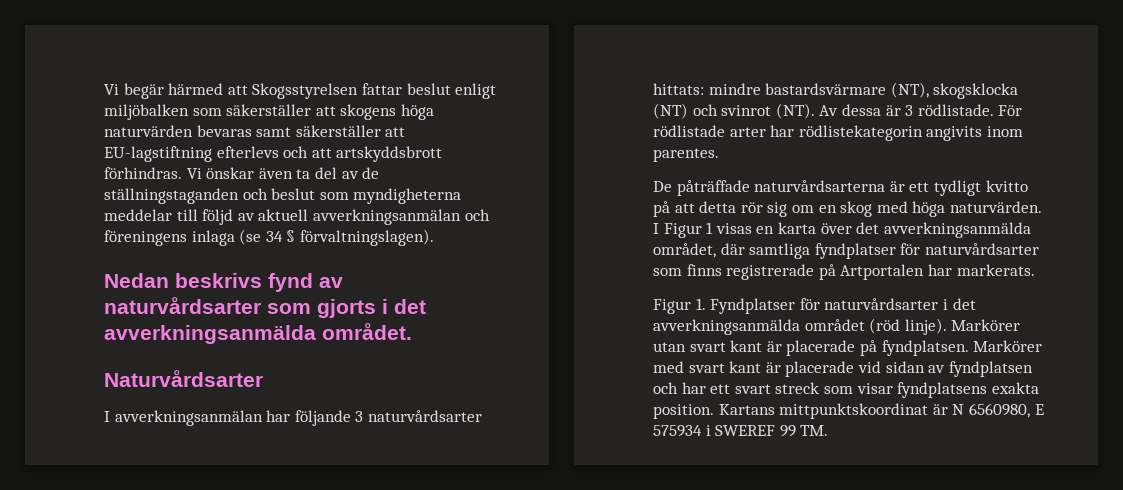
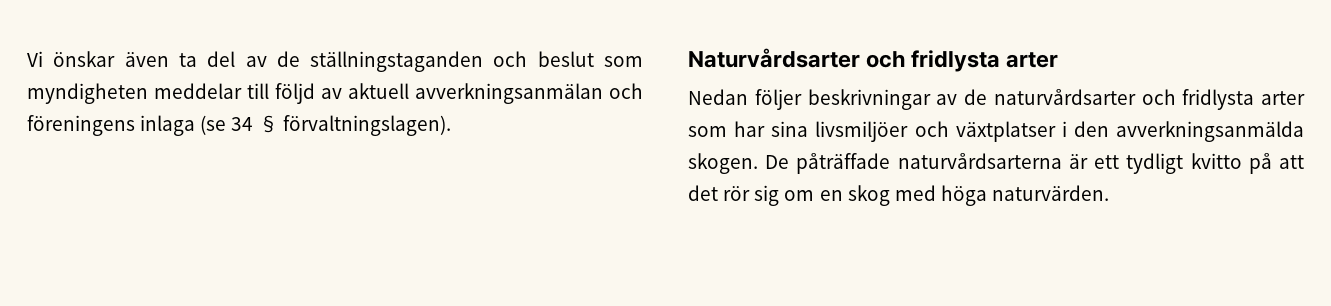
[104,83,497,99] [104,104,434,120] [104,125,406,137] [104,146,443,162] [104,167,202,179] Vi begär härmed att Skogsstyrelsen fattar beslut enligt miljöbalken som säkerställer att skogens höga naturvärden bevaras samt säkerställer att EU-lagstiftning efterlevs och att artskyddsbrott förhindras. Vi -> [27,51,43,67] Vi
[353,188,462,204] myndigheterna -> [27,83,148,104] myndigheten
[104,273,343,292] [104,297,426,318] [104,323,412,344] [104,370,263,387] [104,410,482,426] [653,82,1019,99] [653,103,1023,119] [653,125,1023,141] [653,148,719,162] Nedan beskrivs fynd av naturvårdsarter som gjorts i det avverkningsanmälda området. // Naturvårdsarter // I avverkningsanmälan har följande 3 naturvårdsarter hittats: mindre bastardsvärmare (NT), skogsklocka (NT) och svinrot (NT). Av dessa är 3 rödlistade. För rödlistade arter har rödlistekategorin angivits inom parentes. // -> [688,48,1059,72] [688,89,1305,110] [688,121,1304,142] [688,153,758,174] Naturvårdsarter och fridlysta arter // Nedan följer beskrivningar av de naturvårdsarter och fridlysta arter som har sina livsmiljöer och växtplatser i den avverkningsanmälda skogen.
[699,201,737,213] detta -> [688,185,718,201] det
[653,222,1031,238] [653,243,1039,259] [653,264,1035,280] [653,298,976,314] [653,318,1021,335] [653,340,1043,356] [653,361,1033,377] [653,382,1039,398] [653,403,1044,419] [653,425,829,437] I Figur 1 visas en karta över det avverkningsanmälda området, där samtliga fyndplatser för naturvårdsarter som finns registrerade på Artportalen har markerats. // Figur 1. Fyndplatser för naturvårdsarter i det avverkningsanmälda området (röd linje). Markörer utan svart kant är placerade på fyndplatsen. Markörer med svart kant är placerade vid sidan av fyndplatsen och har ett svart streck som visar fyndplatsens exakta position. Kartans mittpunktskoordinat är N 6560980, E 575934 i SWEREF 99 TM. -> (1110, 193) none

